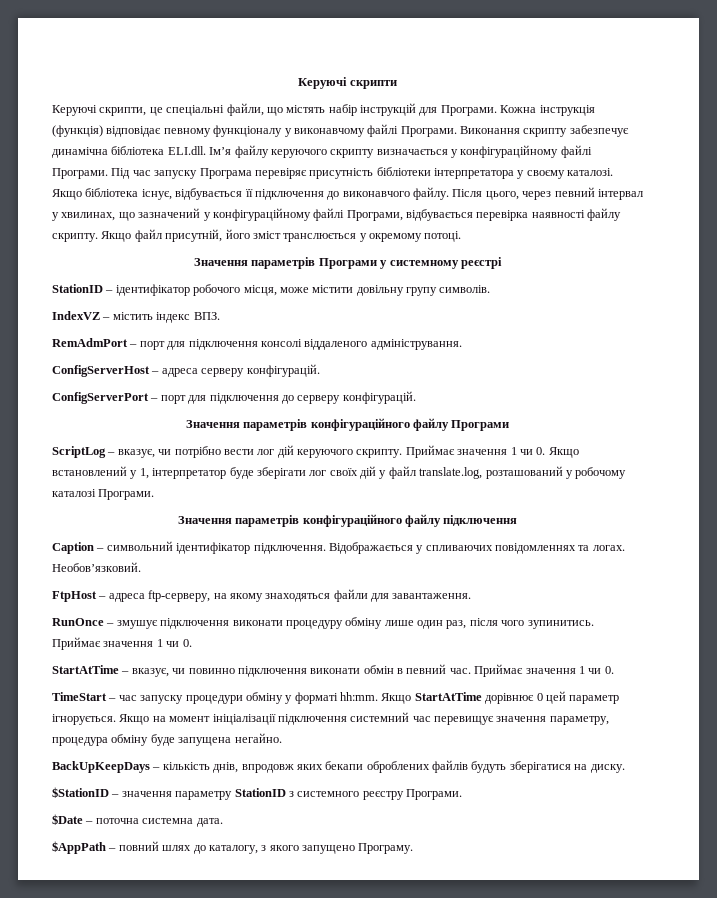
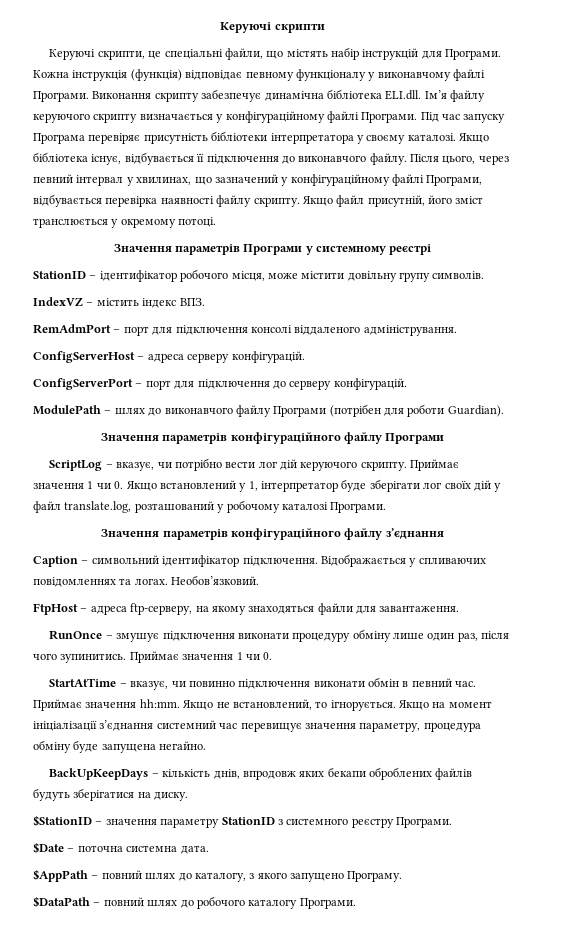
(416, 397) none -> [33,404,504,417] // ModulePath – шлях до виконавчого файлу Програми (потрібен для роботи Guardian).
[443,515,518,526] підключення -> [385,528,444,540] з’єднання
[578,666,614,674] [52,691,620,704] 1 чи 0. // TimeStart – час запуску процедури обміну у форматі hh:mm. Якщо StartAtTime дорівнює 0 цей параметр -> [139,699,328,710] hh:mm. Якщо не встановлений, то
[277,714,347,725] підключення -> [99,720,154,731] з’єднання
(414, 848) none -> [33,896,356,909] // $DataPath – повний шлях до робочого каталогу Програми.

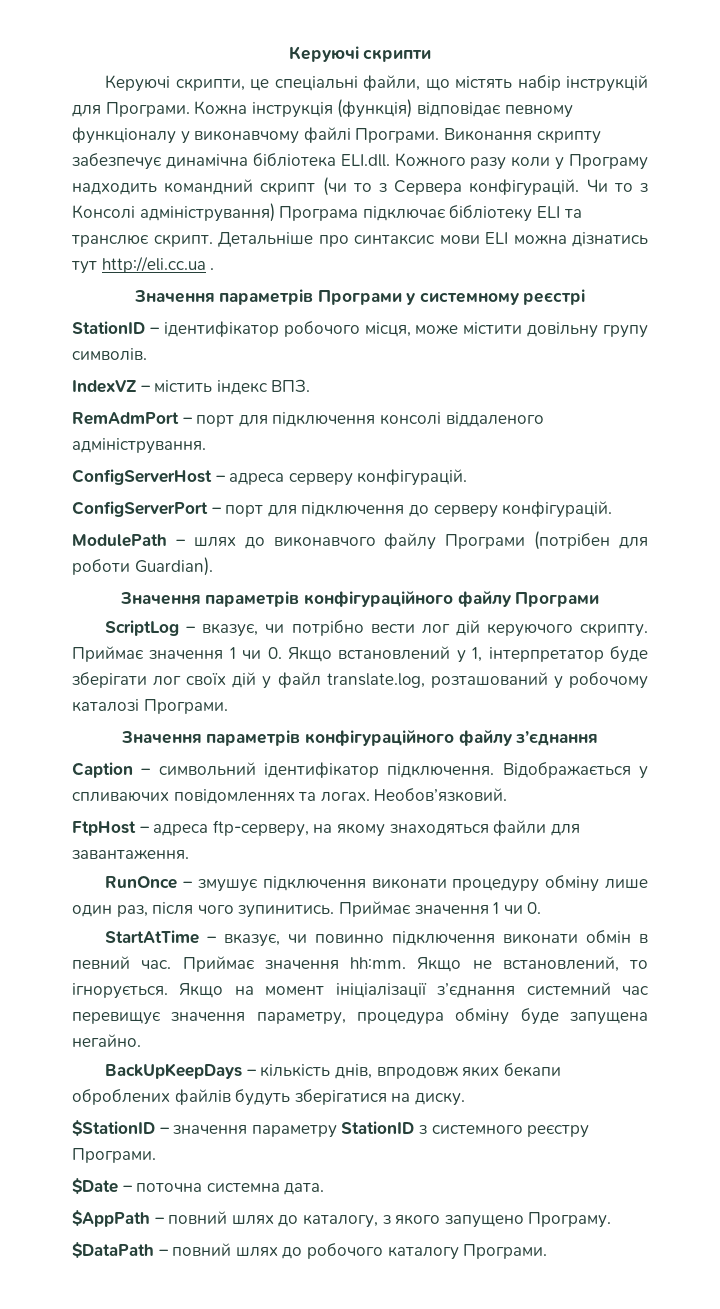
[424,90,485,102] [33,111,506,123] [33,131,489,144] [33,152,509,165] [33,174,483,186] [33,194,484,207] [33,217,217,228] Ім’я файлу керуючого скрипту визначається у конфігураційному файлі Програми. Під час запуску Програма перевіряє присутність бібліотеки інтерпретатора у своєму каталозі. Якщо бібліотека існує, відбувається її підключення до виконавчого файлу. Після цього, через певний інтервал у хвилинах, що зазначений у конфігураційному файлі Програми, відбувається перевірка наявності файлу скрипту. Якщо файл присутній, його зміст транслюється у окремому потоці. -> [394,153,648,170] [72,177,648,196] [72,203,582,222] [71,232,648,247] [71,256,215,274] Кожного разу коли у Програму надходить командний скрипт (чи то з Сервера конфігурацій. Чи то з Консолі адміністрування) Програма підключає бібліотеку ELI та транслює скрипт. Детальніше про синтаксис мови ELI можна дізнатись тут http://eli.cc.ua .

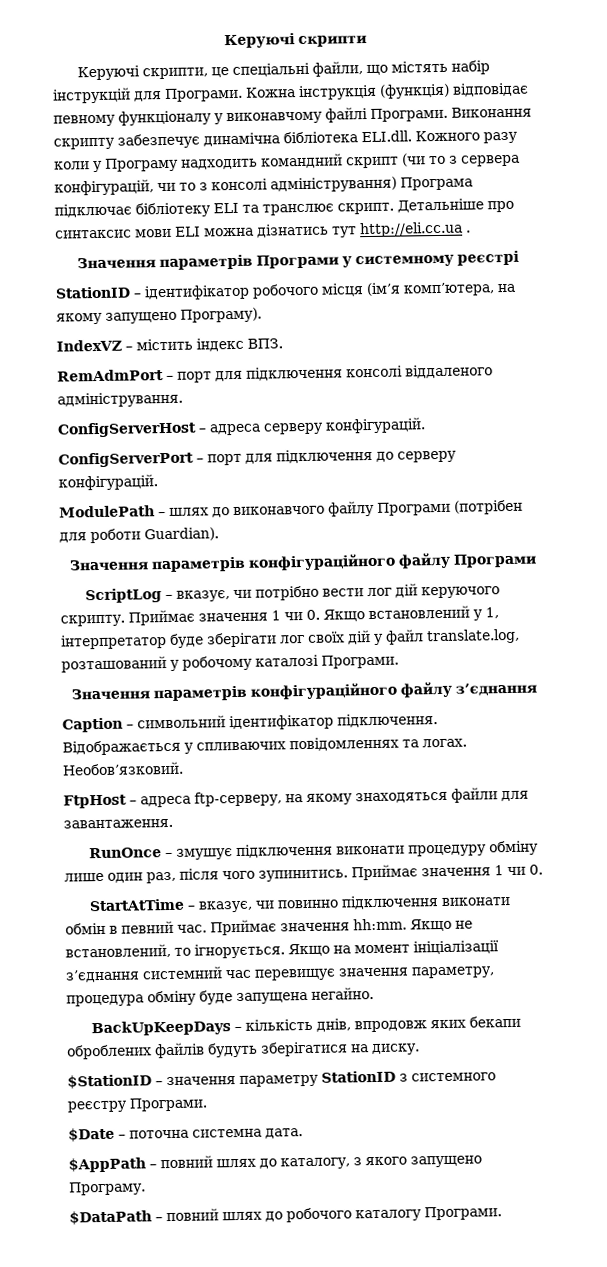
[394,179,648,196] [72,205,135,219] Сервера конфігурацій. Чи то з Консолі -> [461,154,520,167] [54,178,268,196] сервера конфігурацій, чи то з консолі
[364,322,648,338] [72,348,147,361] місця, може містити довільну групу символів. -> [321,282,516,297] [56,307,262,325] місця (ім’я комп’ютера, на якому запущено Програму).

